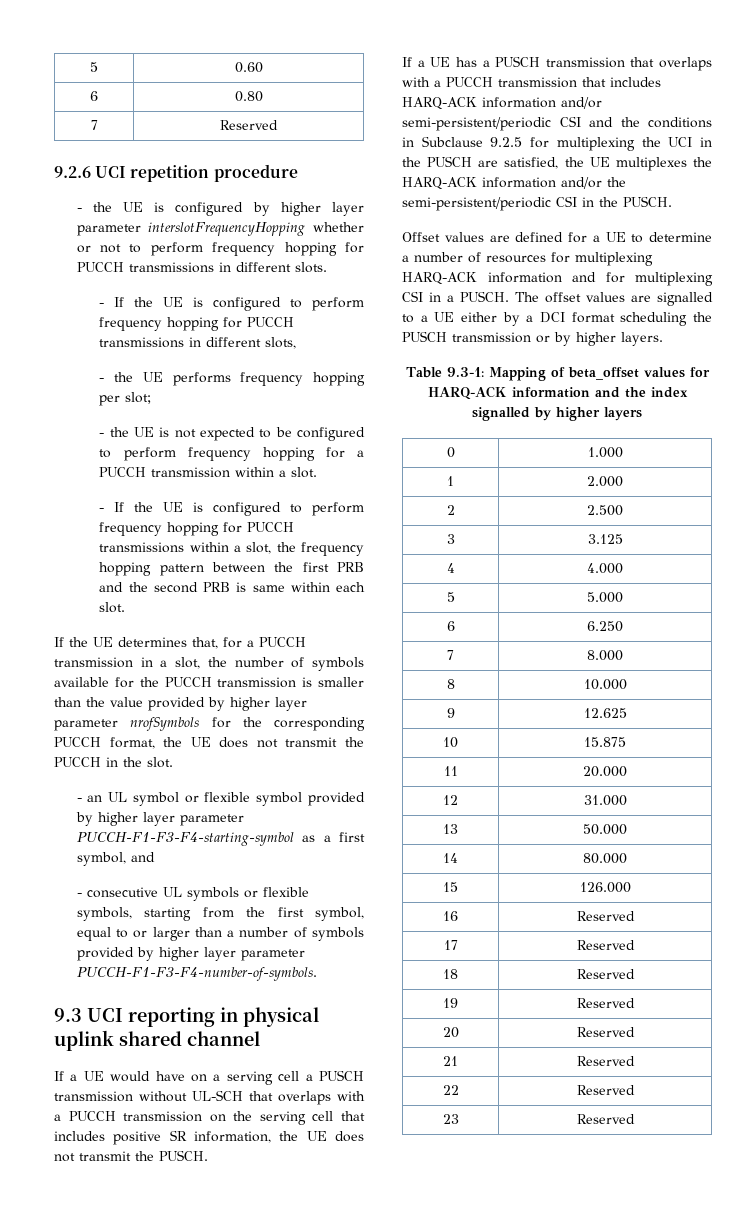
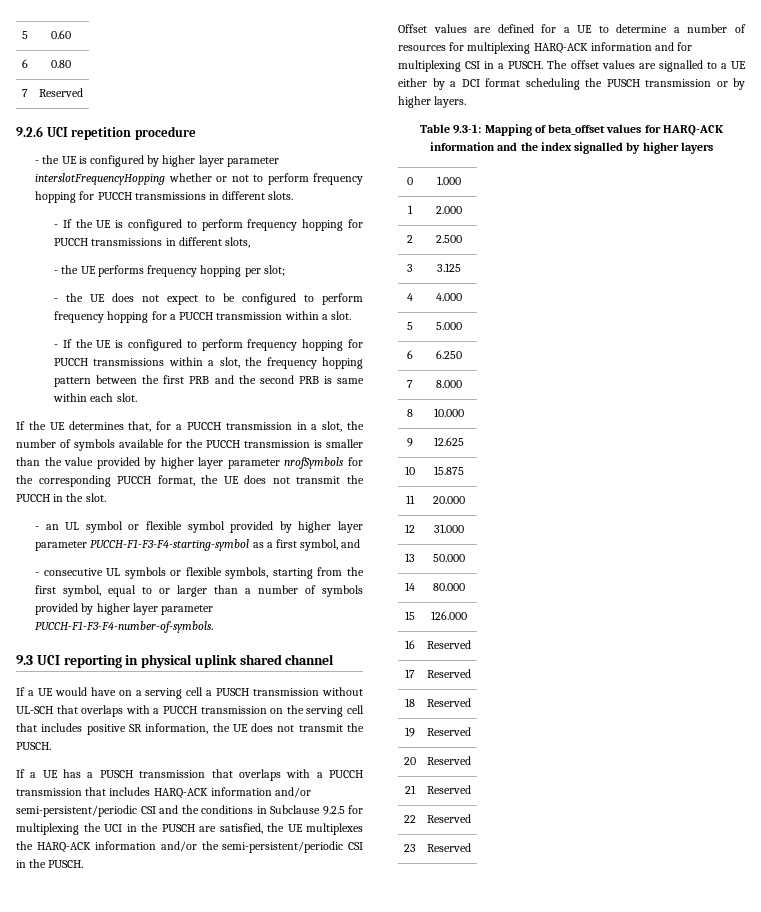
[159,427,256,441] is not expected -> [111,293,198,305] does not expect

